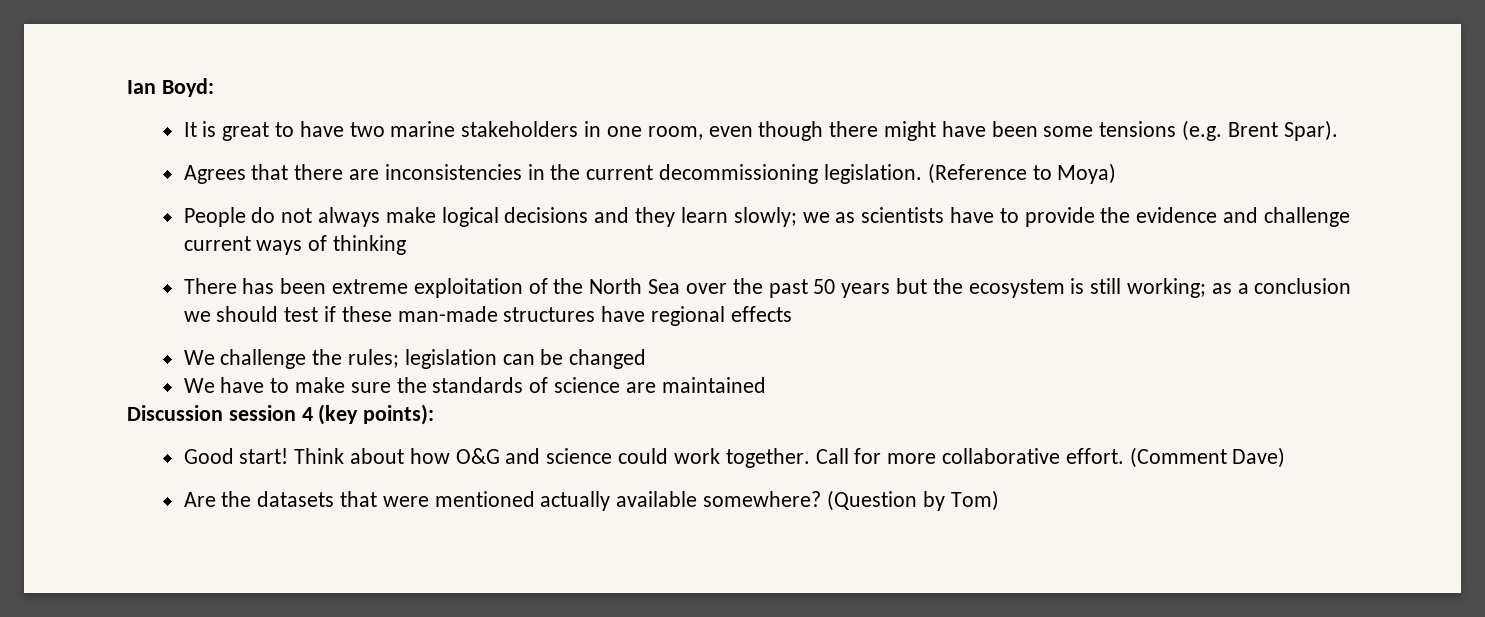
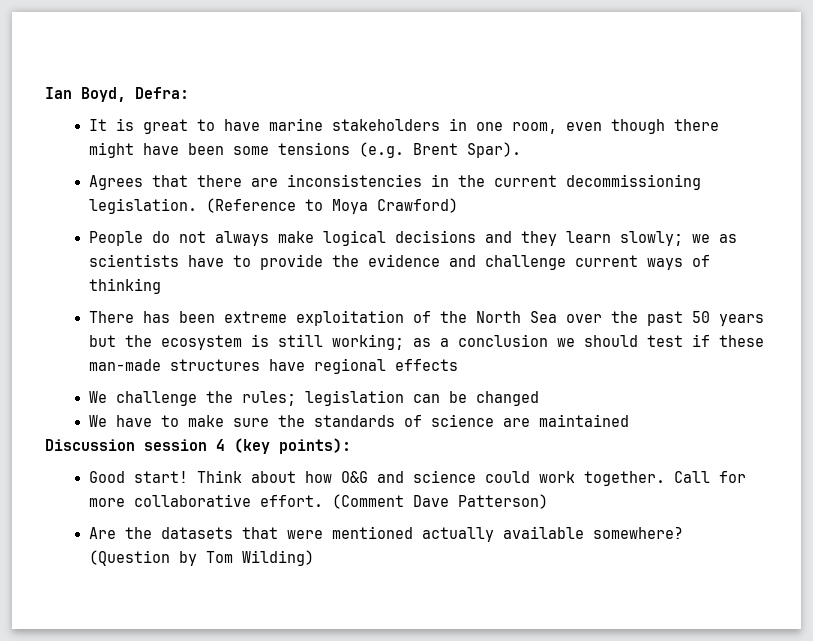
[161,78,214,97] Boyd: -> [81,87,189,102] Boyd, Defra:
[349,122,385,137] two -> (260, 125) none
[1057,163,1117,184] Moya) -> [331,198,458,214] Moya Crawford)
[1232,447,1286,468] Dave) -> [412,494,548,509] Dave Patterson)
[950,490,999,511] Tom) -> [205,550,314,566] Tom Wilding)

